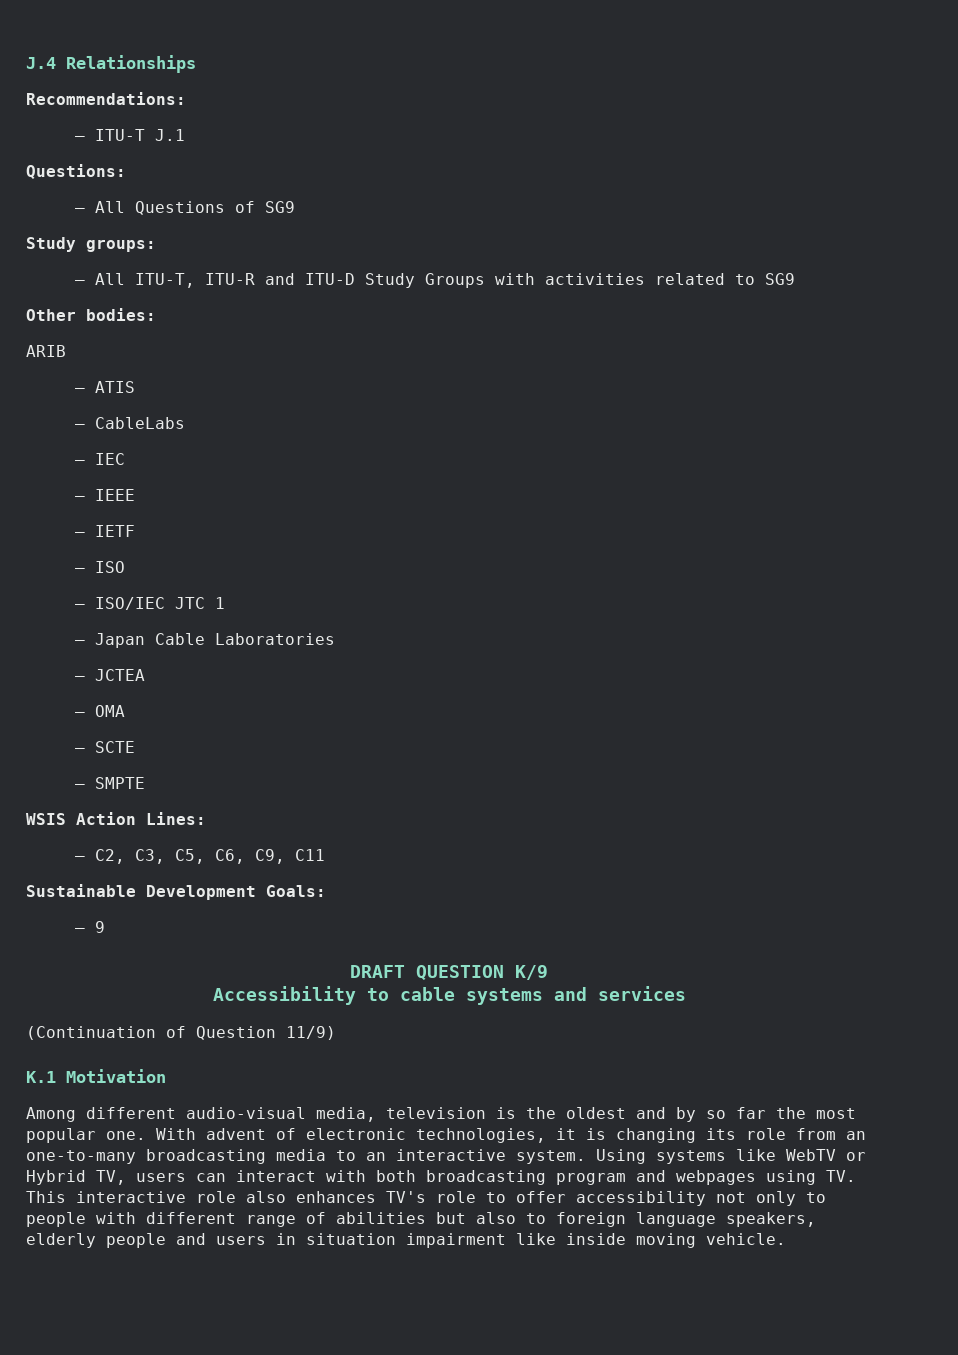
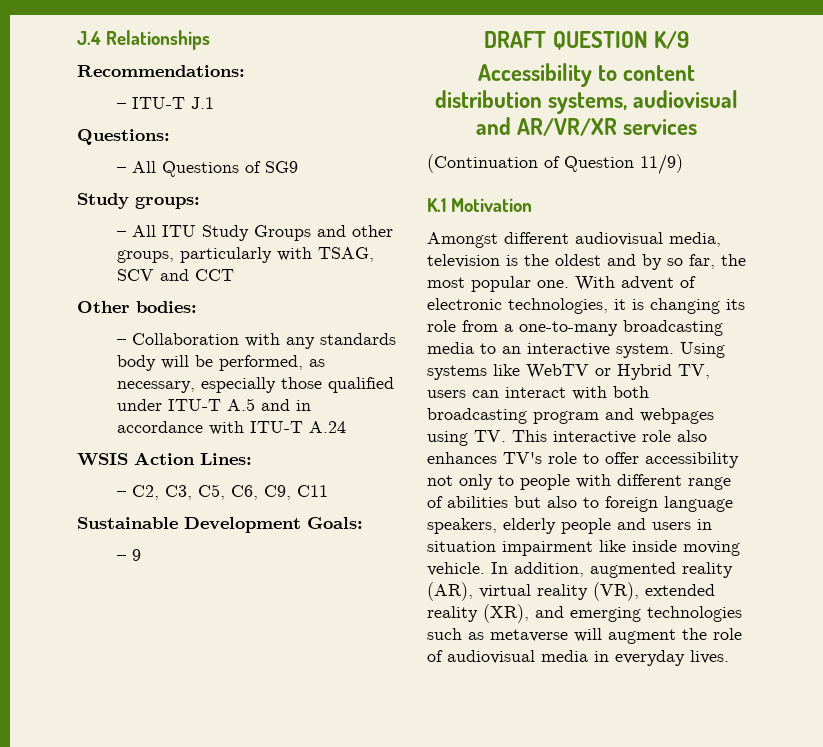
[135,273,796,288] ITU-T, ITU-R and ITU-D Study Groups with activities related to SG9 -> [161,225,393,241] [116,247,374,263] [116,269,234,281] ITU Study Groups and other groups, particularly with TSAG, SCV and CCT
[26,345,66,357] [75,381,136,393] [75,417,186,429] [75,453,126,465] [75,489,136,501] [75,525,136,537] [75,561,126,573] [75,597,226,610] [75,633,336,648] [75,669,146,681] [75,705,126,717] [75,741,136,753] [75,777,146,789] // ARIB // – ATIS // – CableLabs // – IEC // – IEEE // – IETF // – ISO // – ISO/IEC JTC 1 // – Japan Cable Laboratories // – JCTEA // – OMA // – SCTE // – SMPTE -> [116,333,396,349] [116,355,325,371] [116,377,394,393] [116,398,311,411] [116,421,346,435] // – Collaboration with any standards body will be performed, as necessary, especially those qualified under ITU-T A.5 and in accordance with ITU-T A.24
[399,987,587,1005] cable systems and -> [623,65,696,81] [434,90,739,114] [475,117,617,136] content distribution systems, audiovisual and AR/VR/XR
[26,1107,306,1122] Among different audio-visual -> [427,232,663,248] Amongst different audiovisual
[736,1107,766,1119] far -> [689,254,715,269] far,
[846,1131,866,1140] an -> [504,324,513,332] a
(786, 1239) none -> [491,562,733,578] [427,582,715,601] [427,604,742,623] [427,628,742,644] [427,650,729,666] In addition, augmented reality (AR), virtual reality (VR), extended reality (XR), and emerging technologies such as metaverse will augment the role of audiovisual media in everyday lives.

